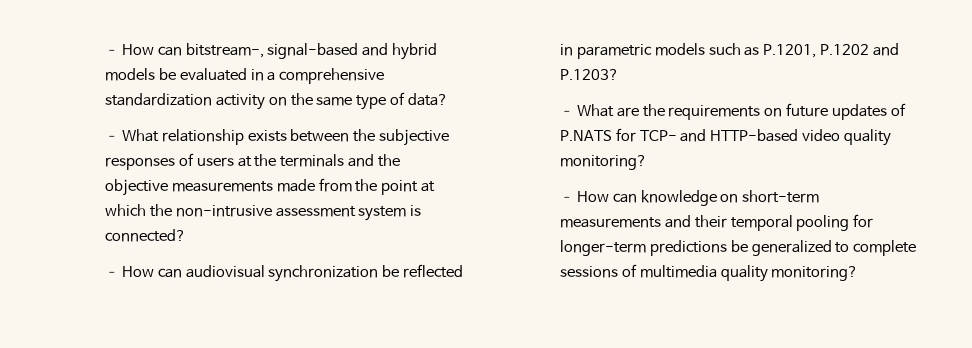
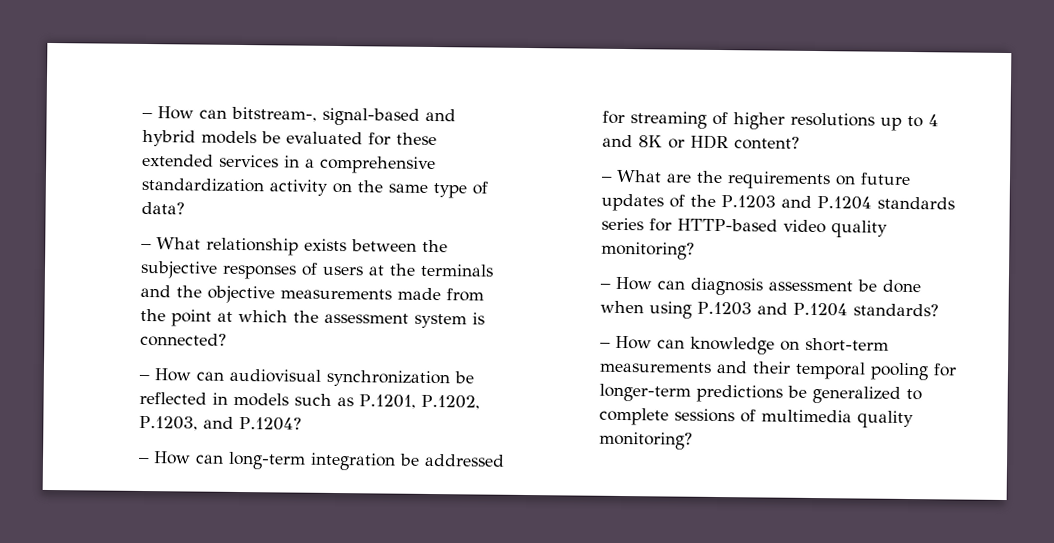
(247, 74) none -> [367,132,437,146] [141,153,279,168] for these extended services
[175,205,272,217] non-intrusive -> (319, 316) none
[576,44,652,59] parametric -> (228, 398) none
[820,43,900,56] [559,69,619,80] P.1202 and P.1203? -> [420,394,480,410] [138,415,302,431] [137,451,505,471] [601,110,939,131] [601,134,800,150] P.1202, P.1203, and P.1204? // – How can long-term integration be addressed for streaming of higher resolutions up to 4 and 8K or HDR content?
[559,128,892,146] [559,155,647,170] P.NATS for TCP- and HTTP-based video quality monitoring? -> [689,194,955,210] [600,217,888,238] [600,241,695,260] [599,276,921,296] [599,300,939,319] the P.1203 and P.1204 standards series for HTTP-based video quality monitoring? // – How can diagnosis assessment be done when using P.1203 and P.1204 standards?

